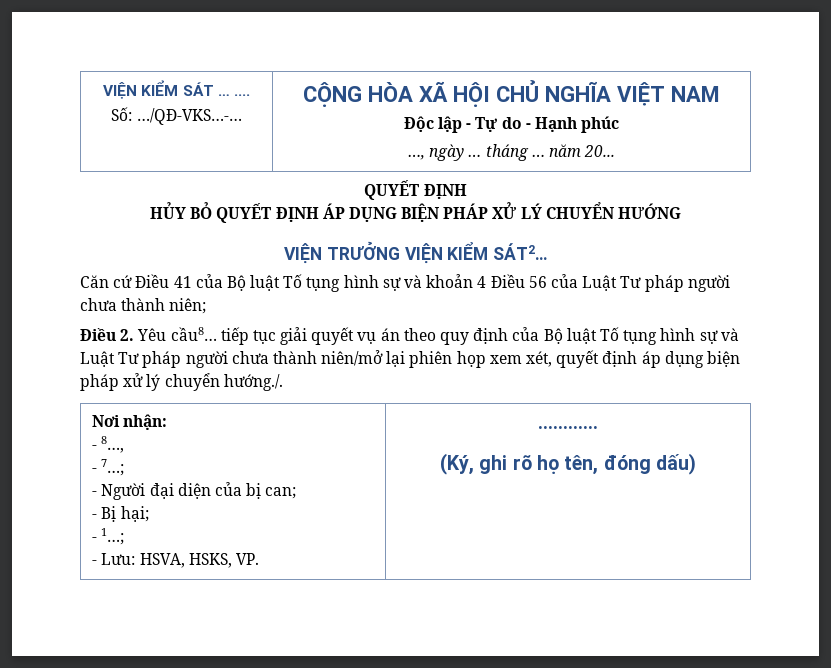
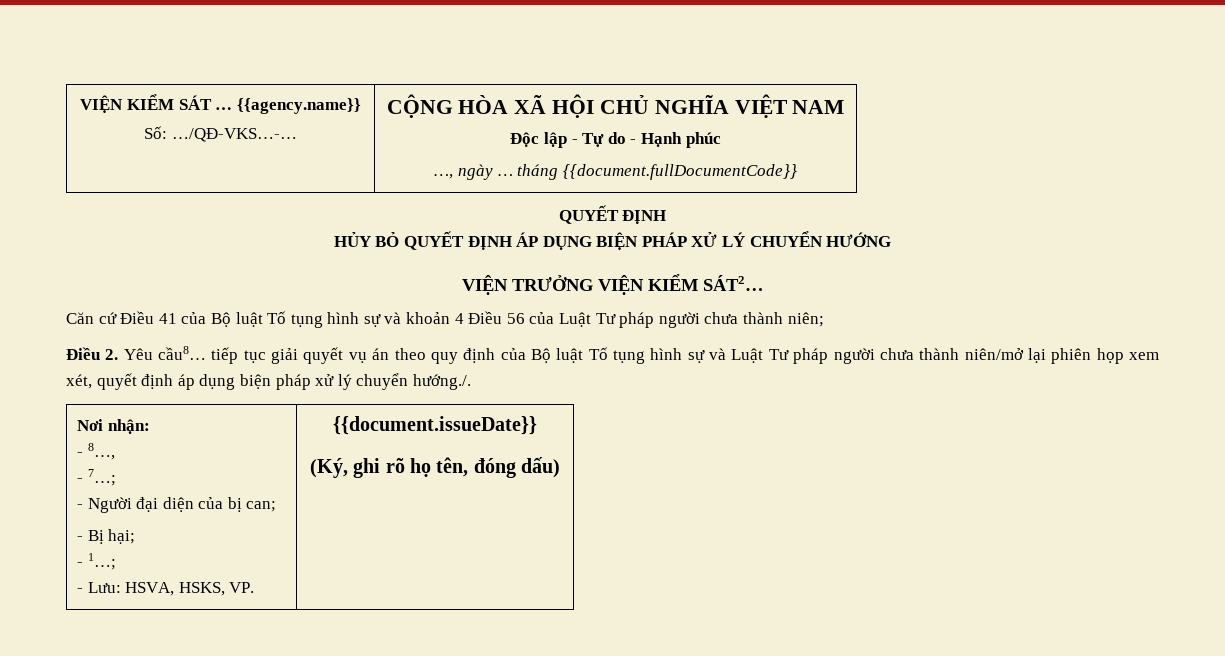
[233,94,250,96] .... -> [236,98,361,114] {{agency.name}}
[531,144,616,157] … năm 20... -> [562,164,797,180] {{document.fullDocumentCode}}
[538,426,598,429] ………… -> [333,416,537,435] {{document.issueDate}}

